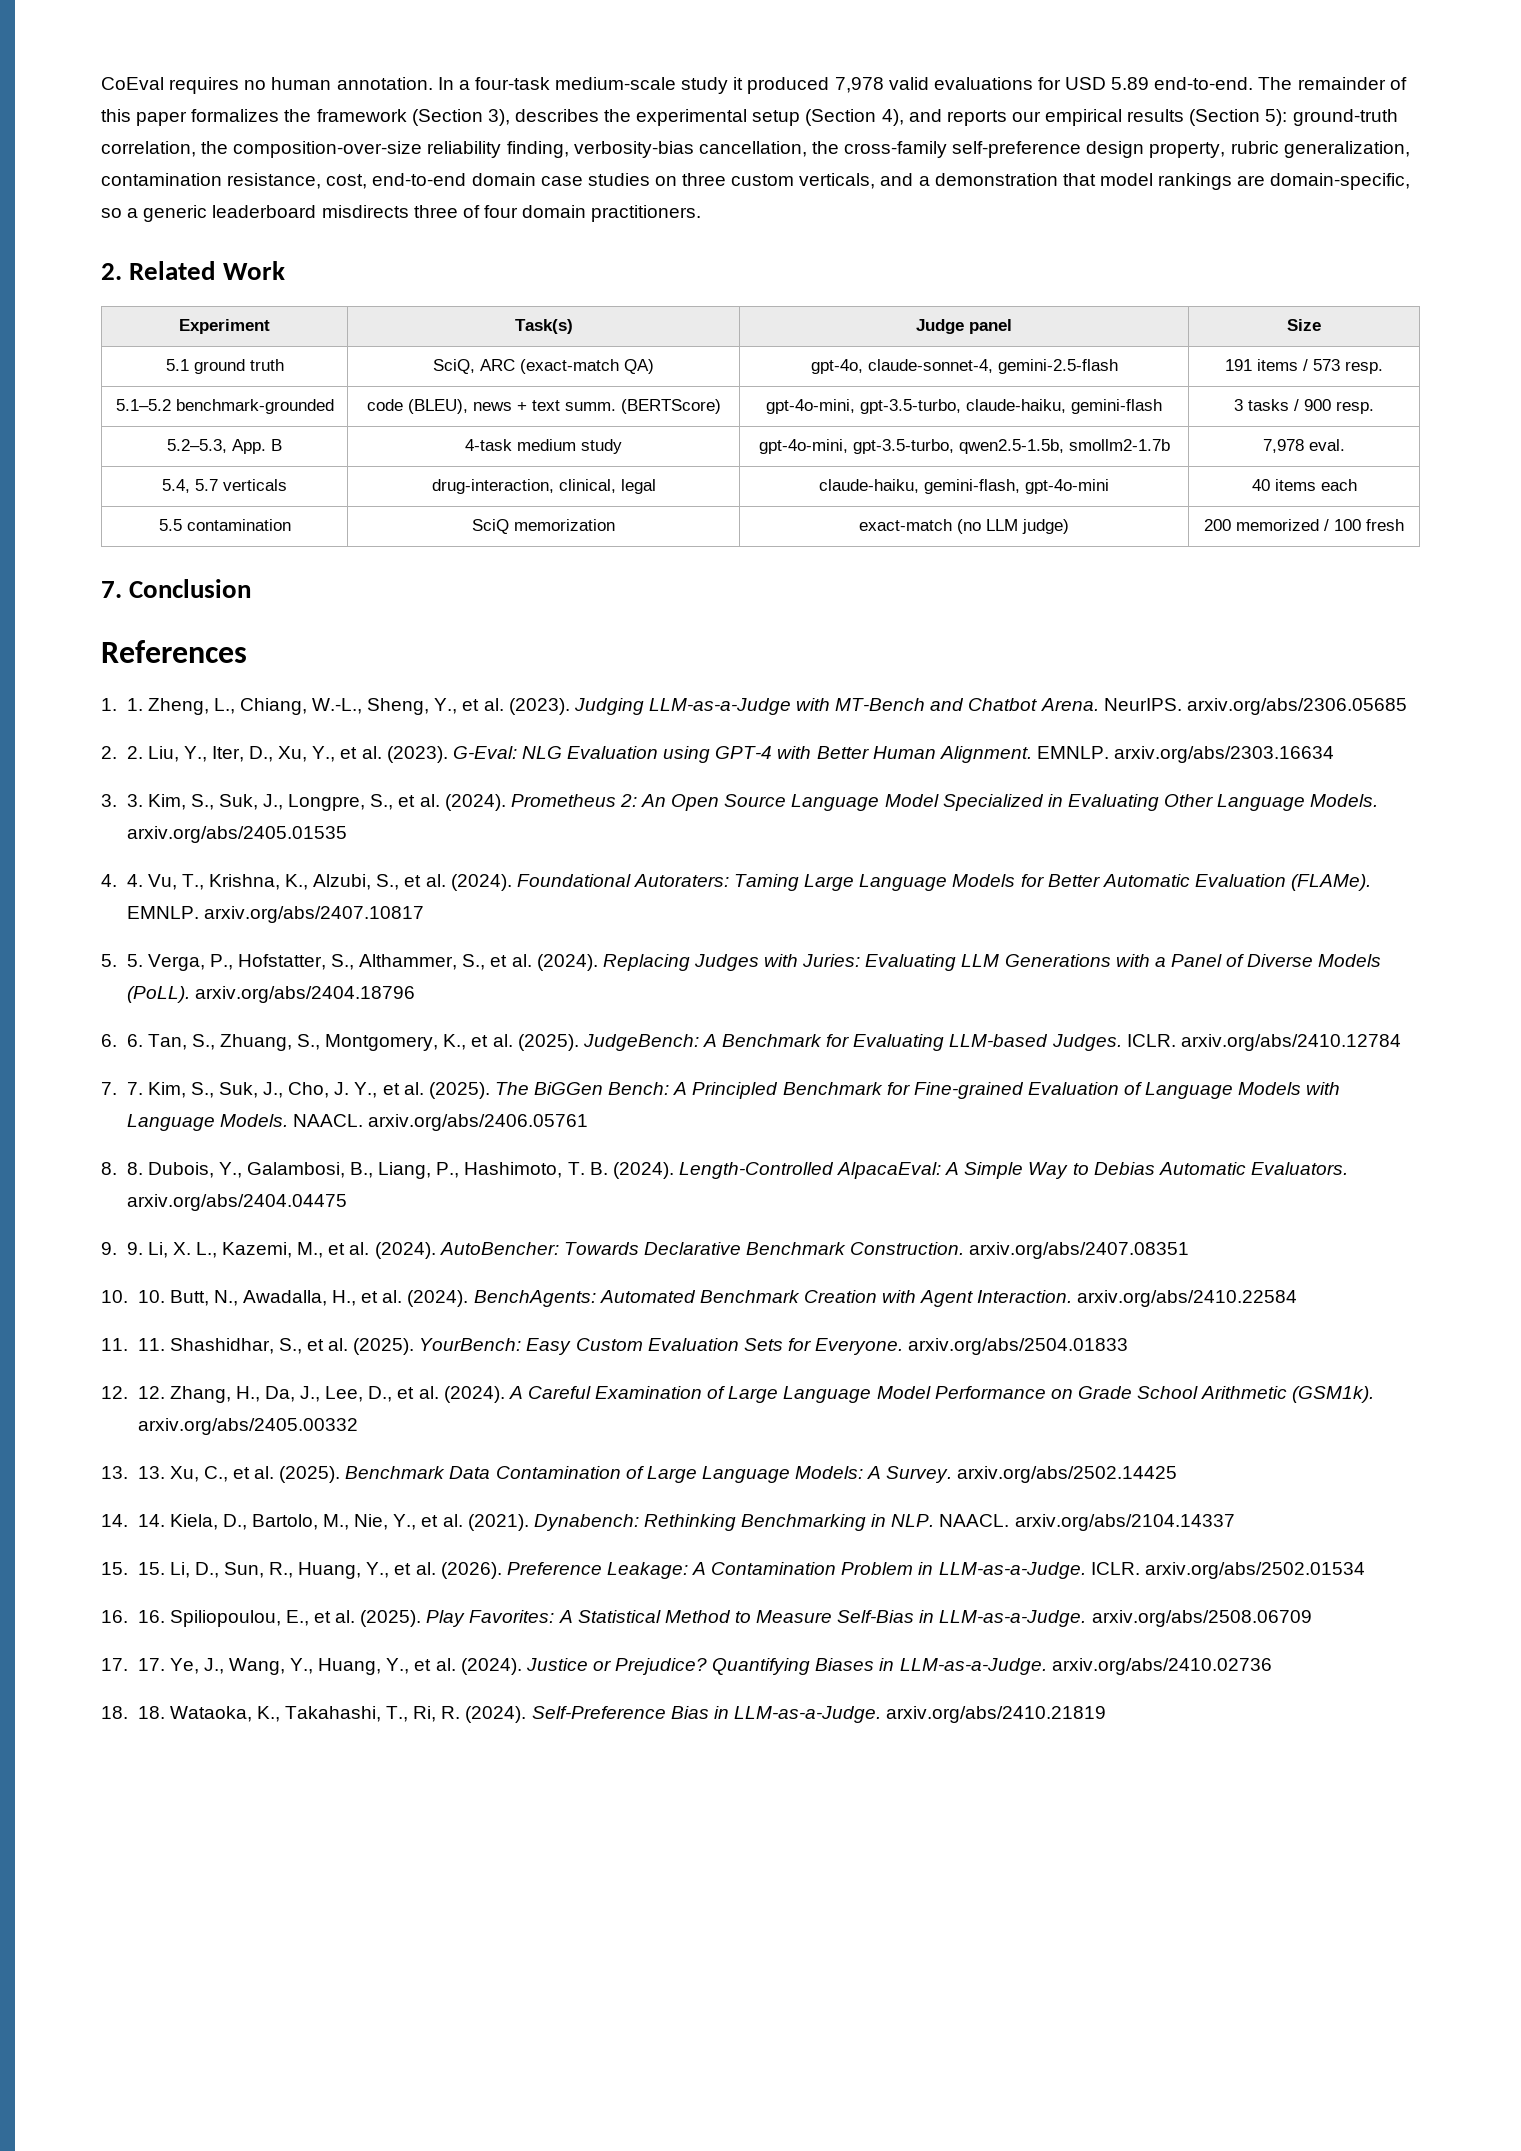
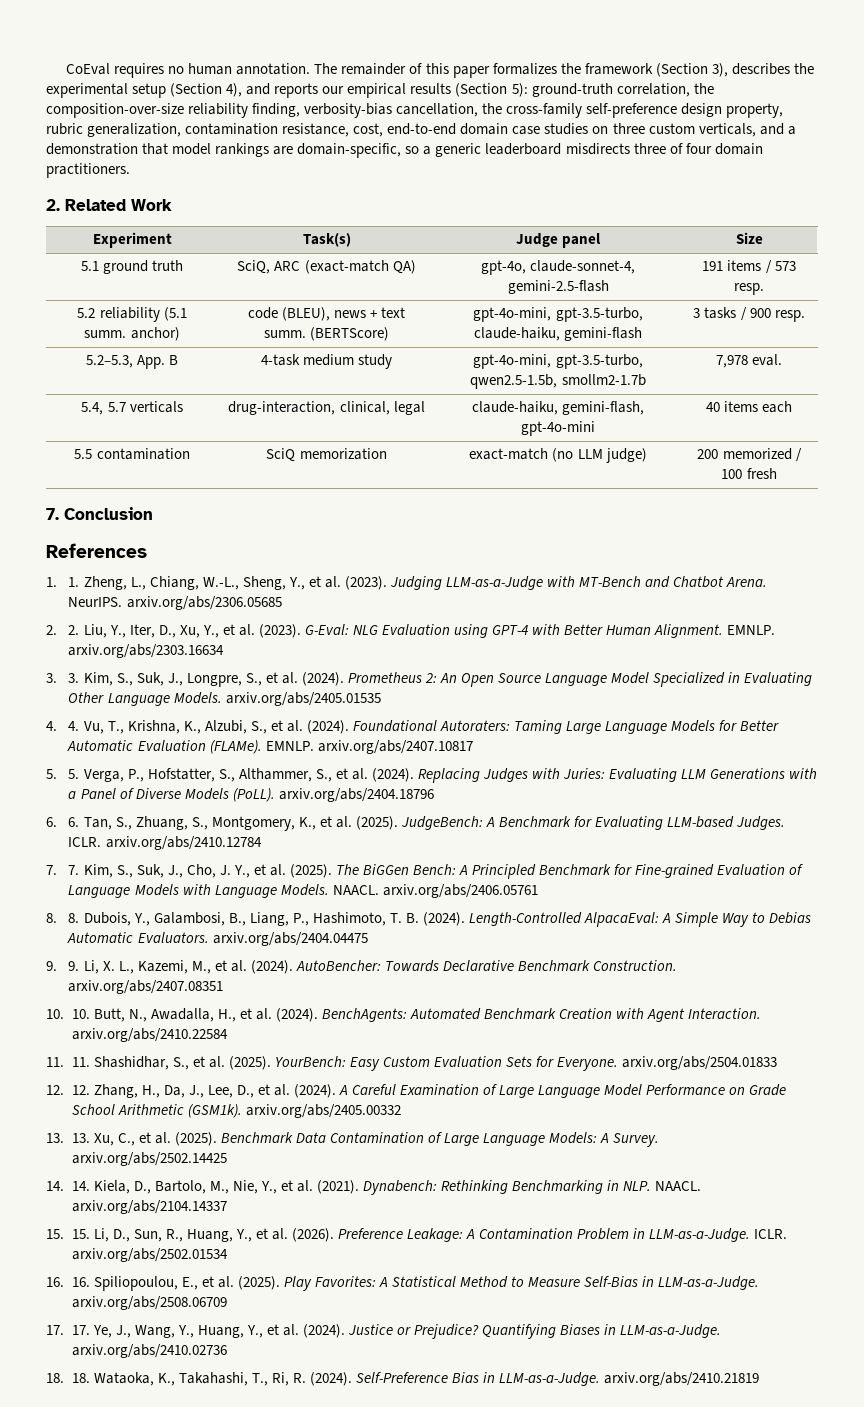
[437,77,1254,94] In a four-task medium-scale study it produced 7,978 valid evaluations for USD 5.89 end-to-end. -> (311, 69) none
[115,399,334,414] 5.1–5.2 benchmark-grounded -> [77,307,187,322] [84,327,180,341] 5.2 reliability (5.1 summ. anchor)

